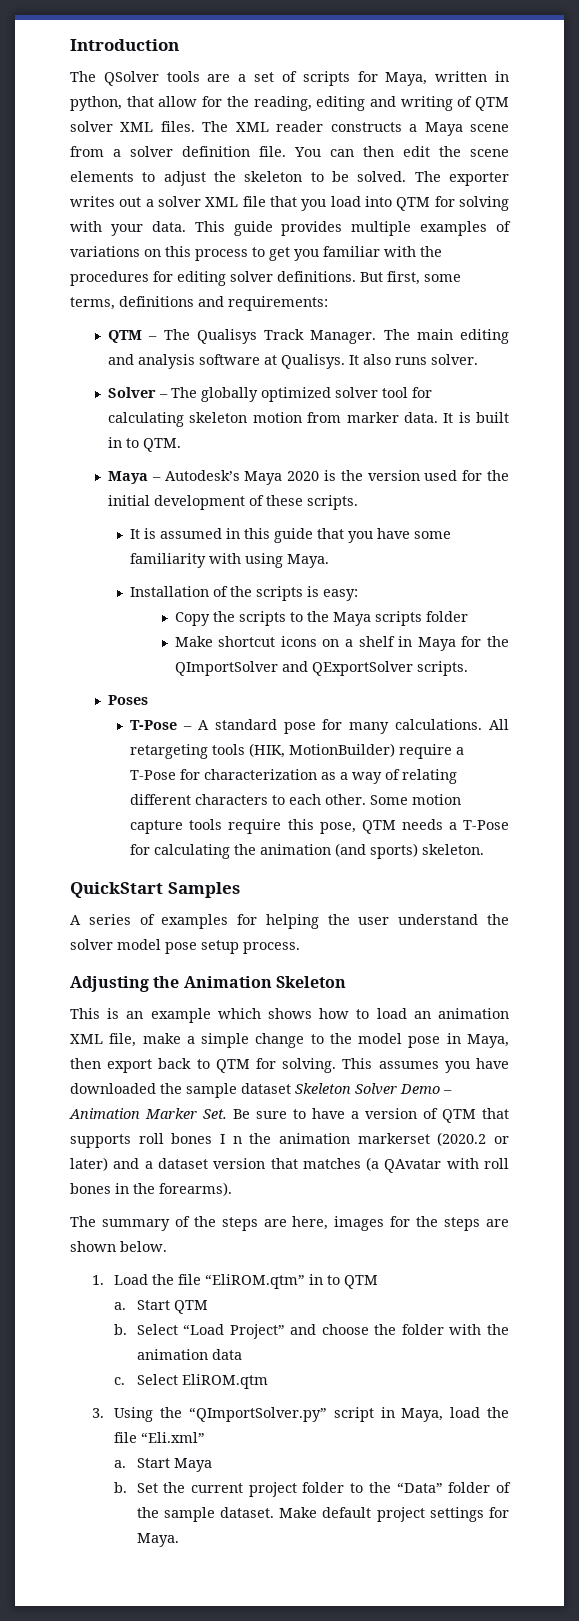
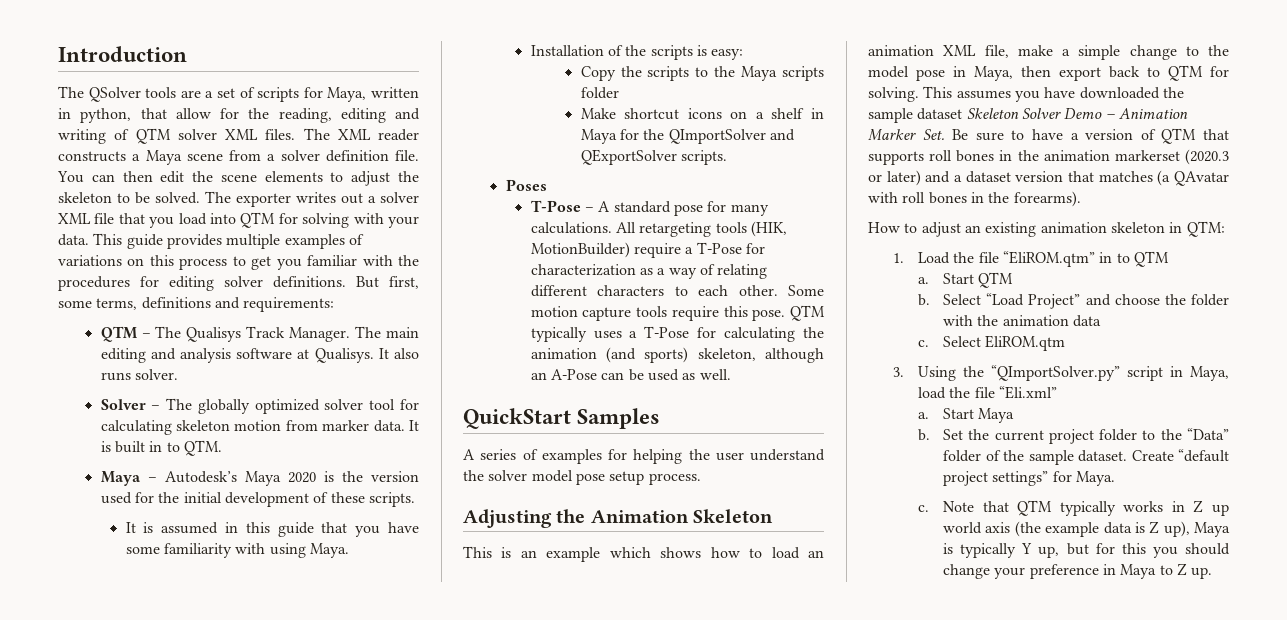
[319,819,443,834] pose, QTM needs -> [752,305,825,321] [530,327,622,342] pose. QTM typically uses
[422,844,485,855] skeleton. -> [697,348,824,363] [530,369,731,381] skeleton, although an A-Pose can be used as well.
[220,1134,242,1144] I n -> [999,150,1013,161] in
[437,1132,487,1146] (2020.2 -> [1185,149,1229,165] (2020.3
[70,1216,510,1231] [70,1241,167,1252] The summary of the steps are here, images for the steps are shown below. -> [868,221,1225,237] How to adjust an existing animation skeleton in QTM:
[279,1507,510,1522] [136,1533,179,1547] Make default project settings for Maya. -> [1131,449,1229,462] [943,471,1116,486] [918,500,1229,516] [943,521,1230,537] [943,543,1230,558] [943,563,1213,579] Create “default project settings” for Maya. // c. Note that QTM typically works in Z up world axis (the example data is Z up), Maya is typically Y up, but for this you should change your preference in Maya to Z up.

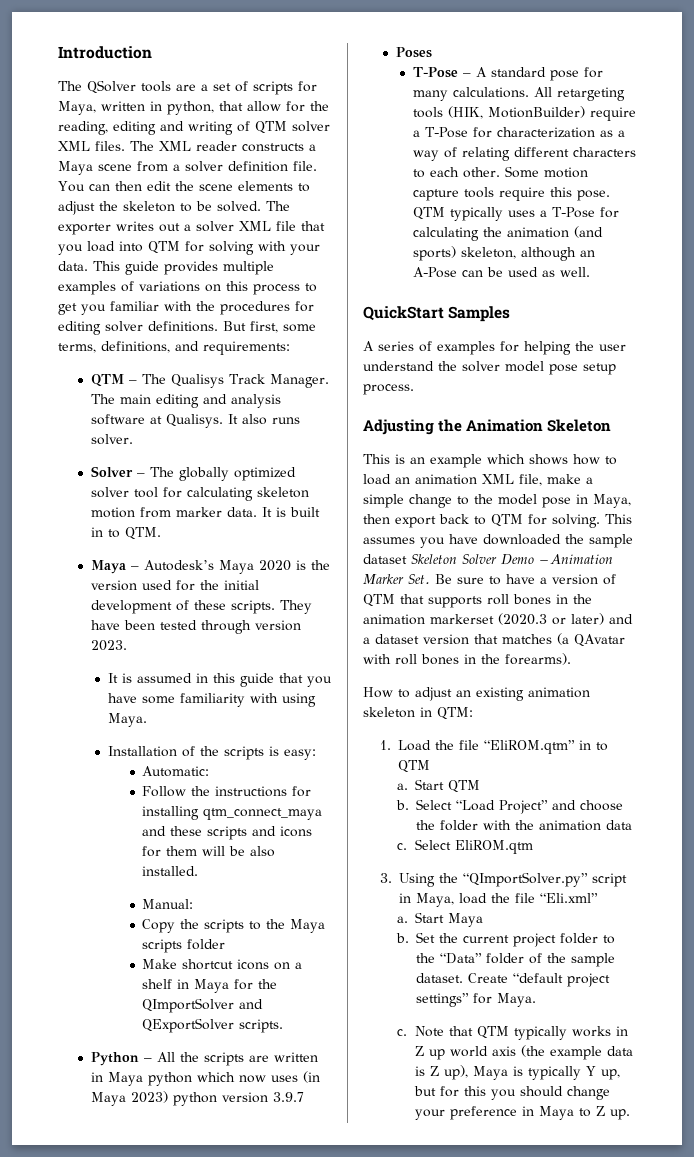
[141,297,211,309] definitions -> [101,341,170,353] definitions,
(415, 499) none -> [279,600,312,614] [90,620,301,634] [90,640,127,651] They have been tested through version 2023.
(744, 54) none -> [142,766,210,777] [142,786,312,797] [142,806,323,820] [142,826,313,840] [142,846,276,857] [142,866,199,876] [142,899,194,909] // Automatic: // Follow the instructions for installing qtm_connect_maya and these scripts and icons for them will be also installed. // Manual:
(727, 157) none -> [90,1052,318,1066] [90,1071,320,1086] [90,1091,304,1106] // Python – All the scripts are written in Maya python which now uses (in Maya 2023) python version 3.9.7

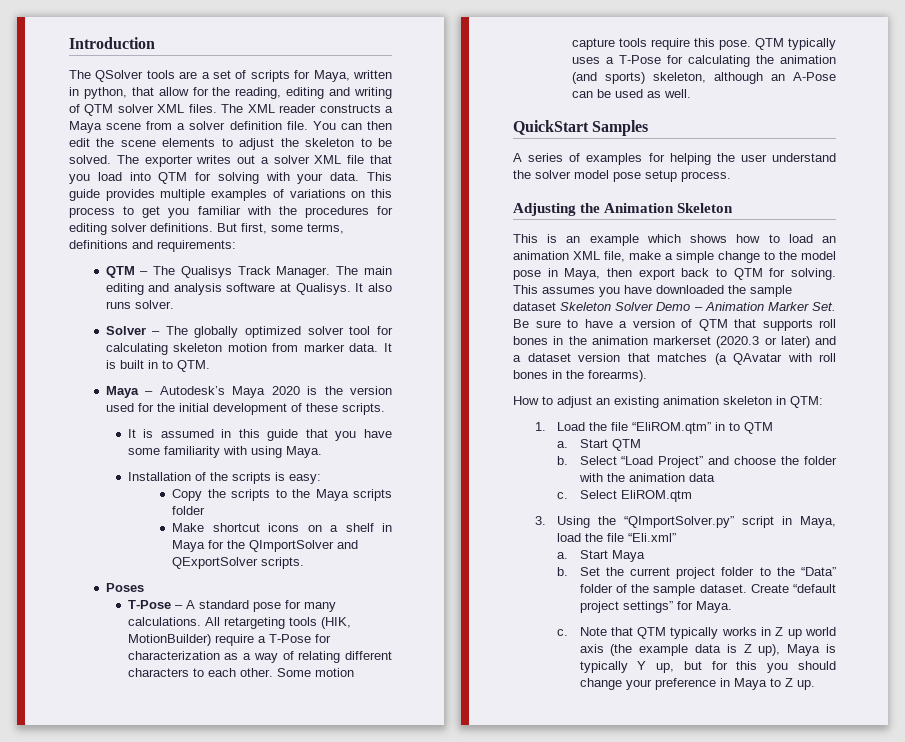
[101,341,170,353] definitions, -> [69,240,128,249] definitions
[279,600,312,614] [90,620,301,634] [90,640,127,651] They have been tested through version 2023. -> (385, 409) none
[142,766,210,777] [142,786,312,797] [142,806,323,820] [142,826,313,840] [142,846,276,857] [142,866,199,876] [142,899,194,909] // Automatic: // Follow the instructions for installing qtm_connect_maya and these scripts and icons for them will be also installed. // Manual: -> (321, 479) none
[90,1052,318,1066] [90,1071,320,1086] [90,1091,304,1106] // Python – All the scripts are written in Maya python which now uses (in Maya 2023) python version 3.9.7 -> (305, 563) none

